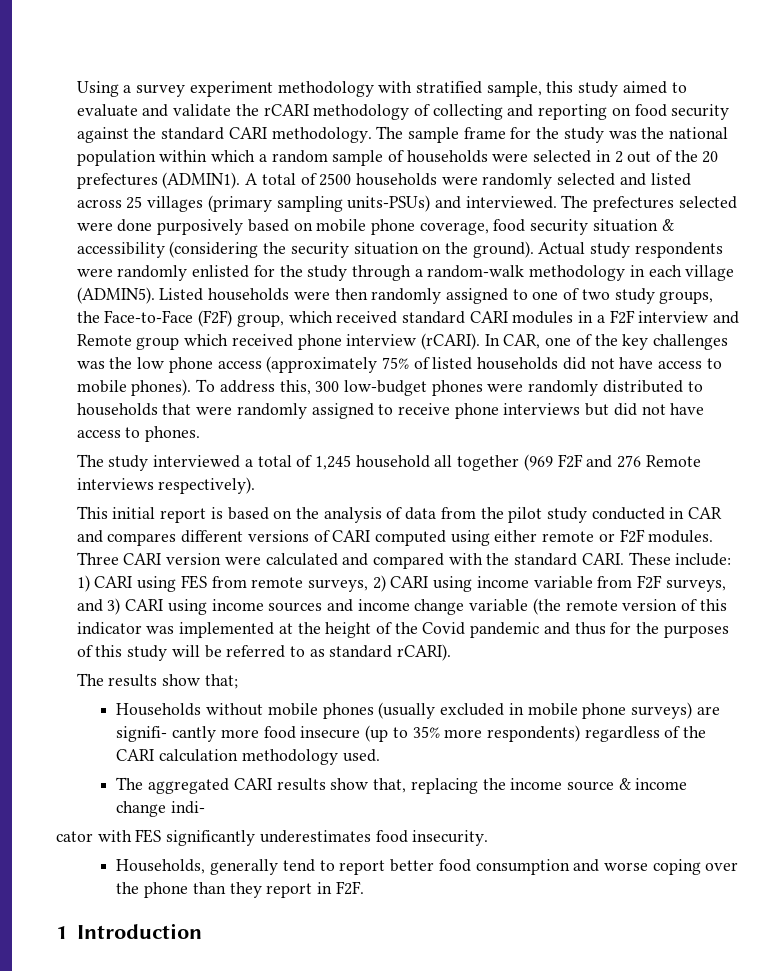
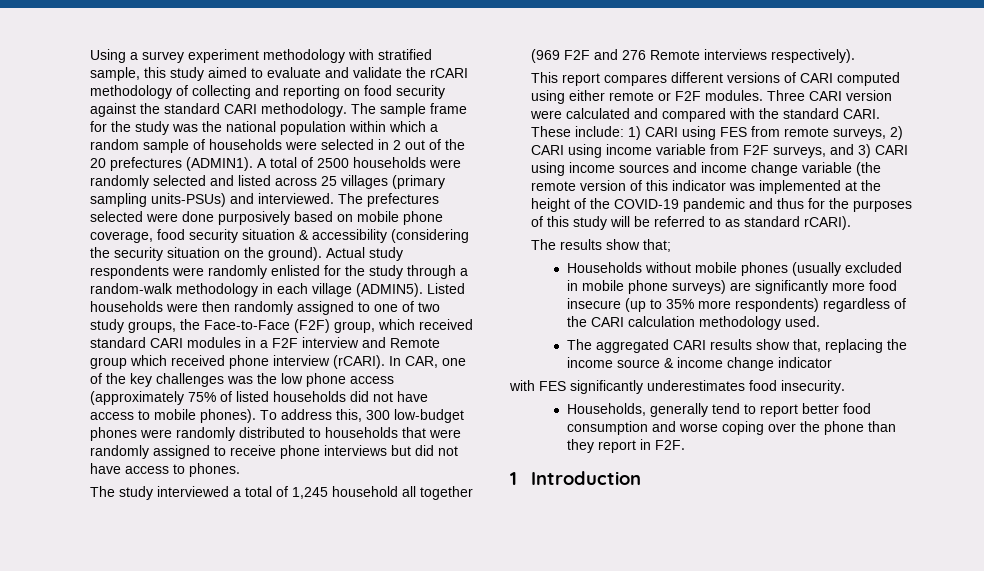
[112,507,723,523] [76,530,103,543] initial report is based on the analysis of data from the pilot study conducted in CAR and -> [561,73,600,86] report
[422,622,466,635] Covid -> [613,199,679,209] COVID-19
[116,726,217,742] signifi- cantly -> [754,280,828,294] significantly
[171,801,206,814] [56,831,93,842] indi- // cator -> [777,357,832,368] indicator //

